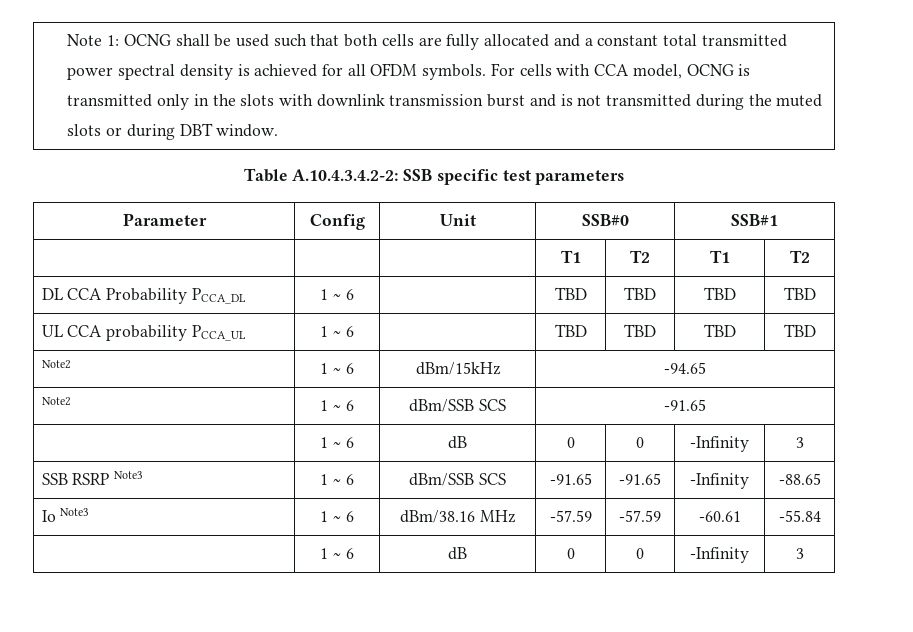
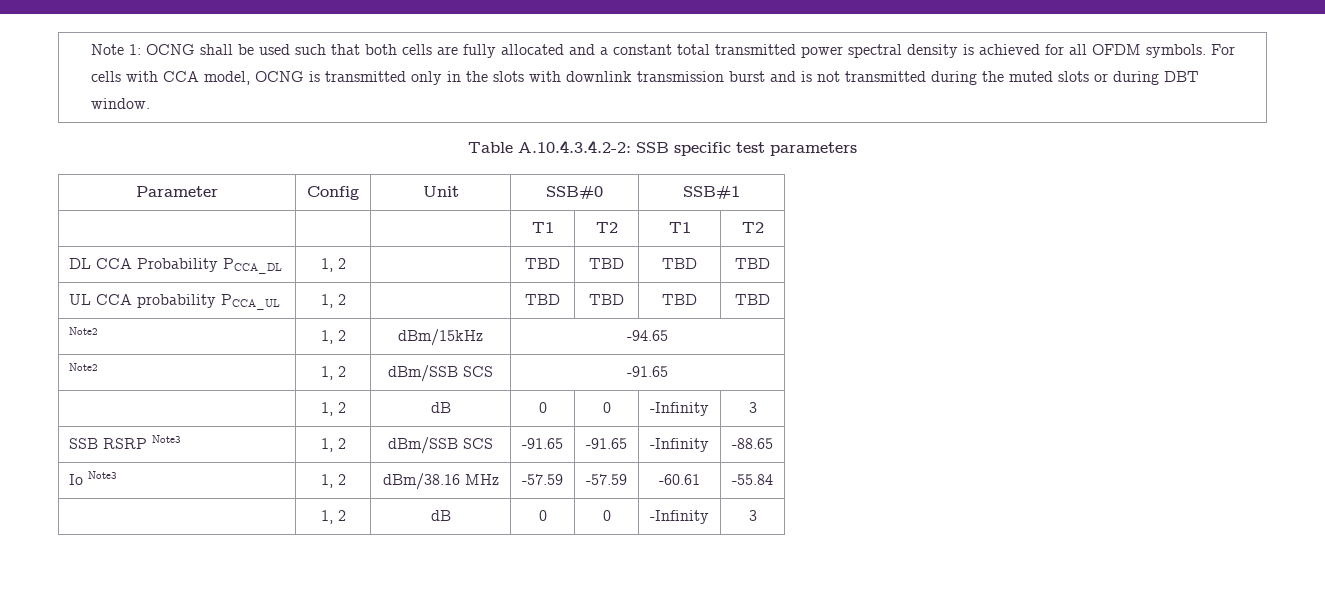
[320,289,354,300] 1 ~ 6 -> [320,258,346,272] 1, 2
[320,326,354,337] 1 ~ 6 -> [320,294,346,308] 1, 2
[320,363,354,374] 1 ~ 6 -> [320,330,346,344] 1, 2
[320,400,354,411] 1 ~ 6 -> [320,366,346,380] 1, 2
[320,437,354,448] 1 ~ 6 -> [320,402,346,416] 1, 2
[320,474,354,485] 1 ~ 6 -> [320,438,346,452] 1, 2
[320,511,354,522] 1 ~ 6 -> [320,474,346,488] 1, 2
[320,548,354,559] 1 ~ 6 -> [320,510,346,524] 1, 2

